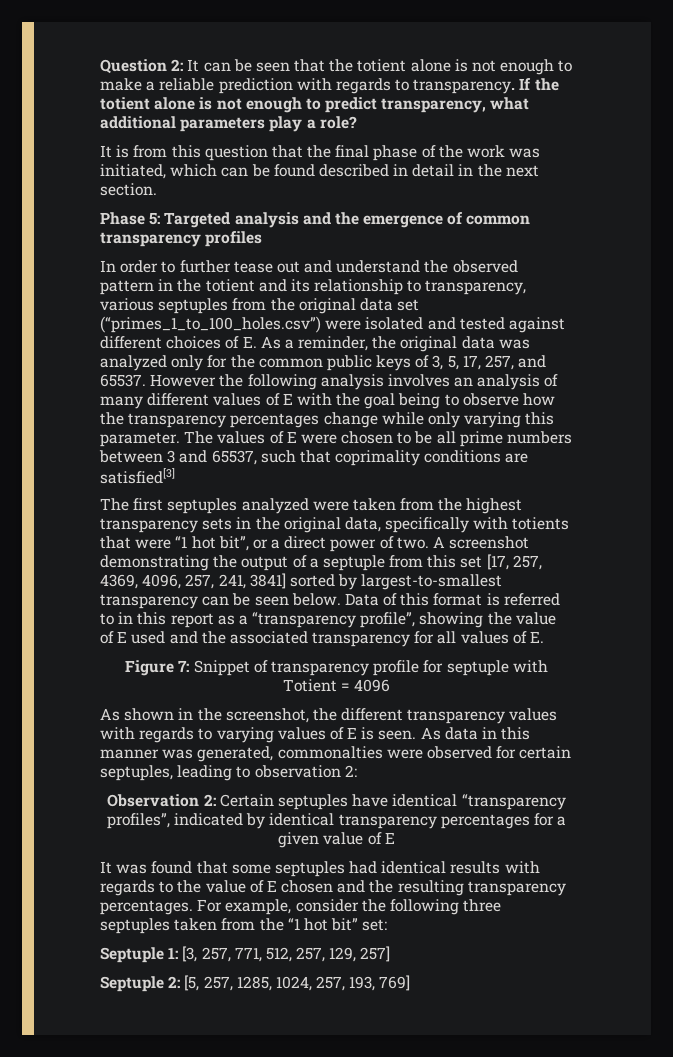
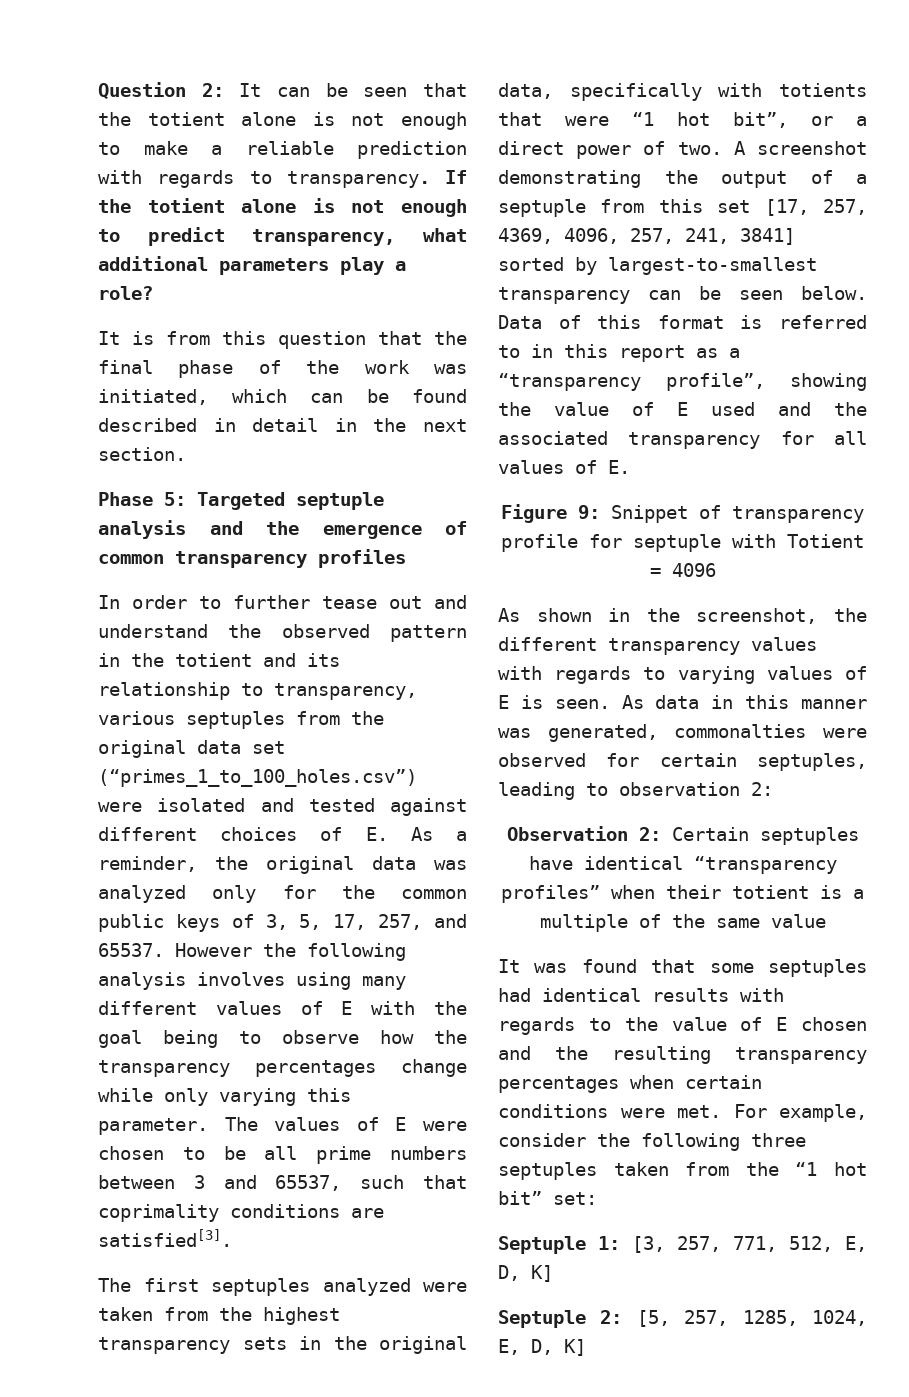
(231, 220) none -> [296,492,384,510] septuple
[454,374,559,390] an analysis of -> [296,972,351,990] using
[100,468,175,484] satisfied[3] -> [98,1229,232,1247] satisfied[3].
[178,660,190,672] 7: -> [578,505,600,519] 9:
[106,813,567,829] [278,832,395,848] profiles”, indicated by identical transparency percentages for a given value of E -> [501,885,864,903] [539,914,826,932] profiles” when their totient is a multiple of the same value
[100,900,193,915] percentages. -> [498,1075,762,1093] [498,1104,721,1118] percentages when certain conditions were met.
[296,946,391,962] 257, 129, 257] -> [845,1236,867,1252] [498,1265,553,1282] E, D, K]
[316,975,411,991] 257, 193, 769] -> [498,1339,586,1356] E, D, K]

